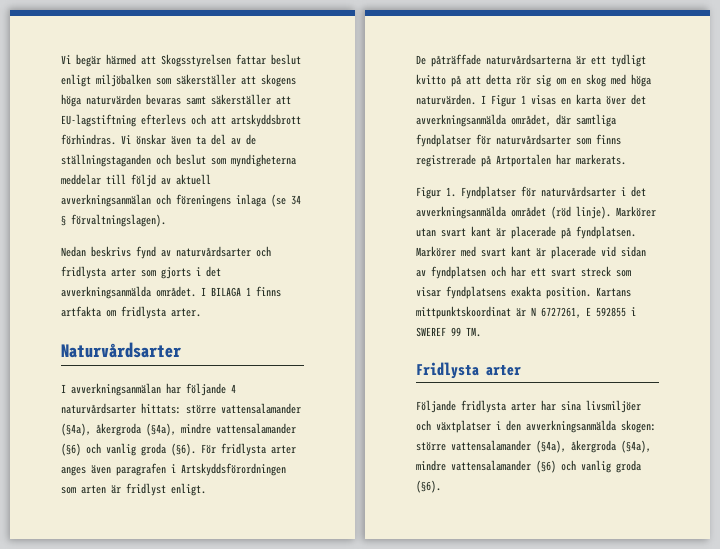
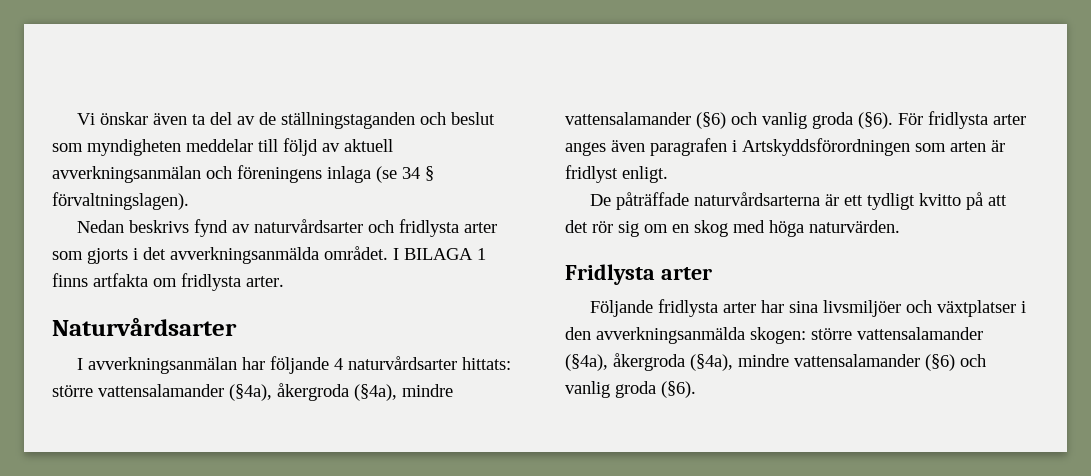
[61,54,301,67] [61,74,296,87] [61,94,291,107] [61,114,301,127] [61,134,131,145] Vi begär härmed att Skogsstyrelsen fattar beslut enligt miljöbalken som säkerställer att skogens höga naturvärden bevaras samt säkerställer att EU-lagstiftning efterlevs och att artskyddsbrott förhindras. Vi -> [76,113,95,125] Vi
[231,154,296,167] myndigheterna -> [87,139,181,156] myndigheten
[486,74,511,85] detta -> [565,220,588,233] det
[481,94,646,107] [416,114,616,127] [416,134,621,147] [416,154,626,167] [416,186,646,199] [416,206,656,219] [416,226,636,239] [416,246,646,259] [416,266,631,279] [416,286,631,299] [416,306,636,319] [416,327,481,337] I Figur 1 visas en karta över det avverkningsanmälda området, där samtliga fyndplatser för naturvårdsarter som finns registrerade på Artportalen har markerats. // Figur 1. Fyndplatser för naturvårdsarter i det avverkningsanmälda området (röd linje). Markörer utan svart kant är placerade på fyndplatsen. Markörer med svart kant är placerade vid sidan av fyndplatsen och har ett svart streck som visar fyndplatsens exakta position. Kartans mittpunktskoordinat är N 6727261, E 592855 i SWEREF 99 TM. -> (900, 226) none

